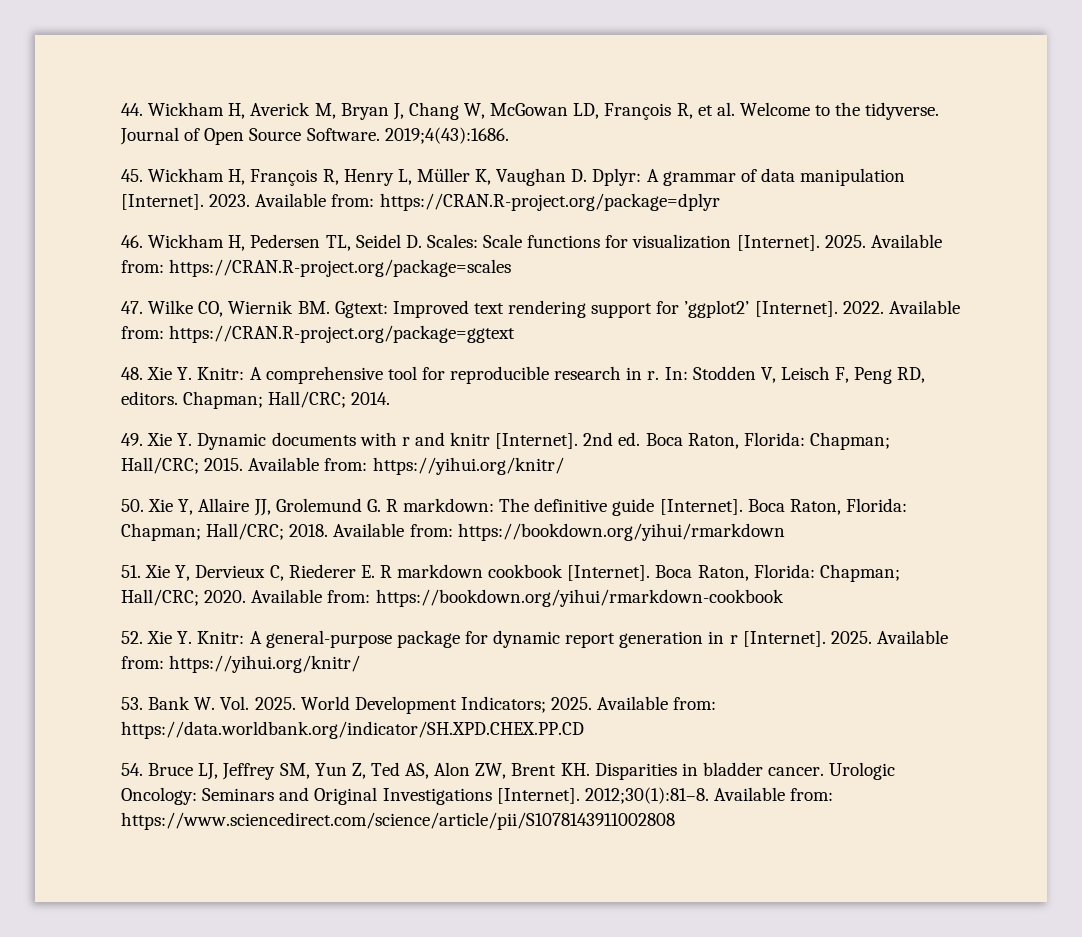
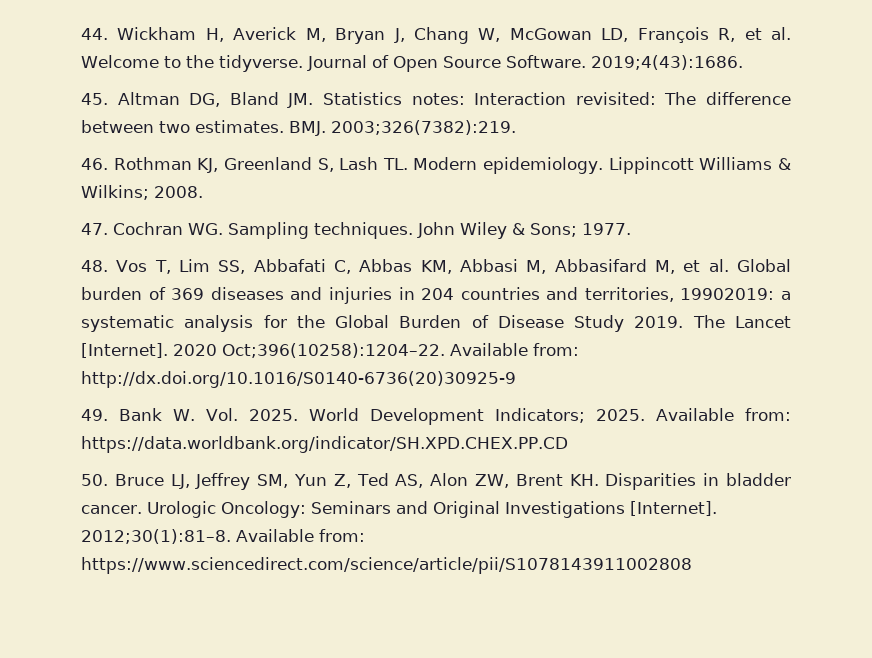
[148,168,906,186] [121,193,720,211] [121,234,942,251] [121,259,512,277] [121,300,960,318] [121,325,516,343] [121,366,926,384] [121,391,391,409] [121,432,890,450] [121,457,564,475] [121,498,907,516] [121,523,785,541] [121,564,900,582] [121,589,784,607] [121,630,948,648] [121,655,361,673] [121,697,143,710] Wickham H, François R, Henry L, Müller K, Vaughan D. Dplyr: A grammar of data manipulation [Internet]. 2023. Available from: https://CRAN.R-project.org/package=dplyr // 46. Wickham H, Pedersen TL, Seidel D. Scales: Scale functions for visualization [Internet]. 2025. Available from: https://CRAN.R-project.org/package=scales // 47. Wilke CO, Wiernik BM. Ggtext: Improved text rendering support for ’ggplot2’ [Internet]. 2022. Available from: https://CRAN.R-project.org/package=ggtext // 48. Xie Y. Knitr: A comprehensive tool for reproducible research in r. In: Stodden V, Leisch F, Peng RD, editors. Chapman; Hall/CRC; 2014. // 49. Xie Y. Dynamic documents with r and knitr [Internet]. 2nd ed. Boca Raton, Florida: Chapman; Hall/CRC; 2015. Available from: https://yihui.org/knitr/ // 50. Xie Y, Allaire JJ, Grolemund G. R markdown: The definitive guide [Internet]. Boca Raton, Florida: Chapman; Hall/CRC; 2018. Available from: https://bookdown.org/yihui/rmarkdown // 51. Xie Y, Dervieux C, Riederer E. R markdown cookbook [Internet]. Boca Raton, Florida: Chapman; Hall/CRC; 2020. Available from: https://bookdown.org/yihui/rmarkdown-cookbook // 52. Xie Y. Knitr: A general-purpose package for dynamic report generation in r [Internet]. 2025. Available from: https://yihui.org/knitr/ // 53. -> [117,92,792,108] [81,120,516,136] [81,157,791,174] [81,185,203,200] [81,222,631,239] [81,259,792,274] [81,287,791,304] [81,315,791,332] [81,343,579,358] [81,371,516,388] [81,409,108,421] Altman DG, Bland JM. Statistics notes: Interaction revisited: The difference between two estimates. BMJ. 2003;326(7382):219. // 46. Rothman KJ, Greenland S, Lash TL. Modern epidemiology. Lippincott Williams & Wilkins; 2008. // 47. Cochran WG. Sampling techniques. John Wiley & Sons; 1977. // 48. Vos T, Lim SS, Abbafati C, Abbas KM, Abbasi M, Abbasifard M, et al. Global burden of 369 diseases and injuries in 204 countries and territories, 19902019: a systematic analysis for the Global Burden of Disease Study 2019. The Lancet [Internet]. 2020 Oct;396(10258):1204–22. Available from: http://dx.doi.org/10.1016/S0140-6736(20)30925-9 // 49.
[121,763,143,776] 54. -> [81,474,108,486] 50.

